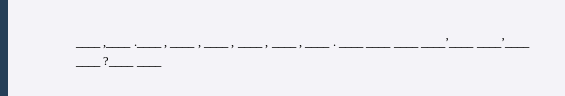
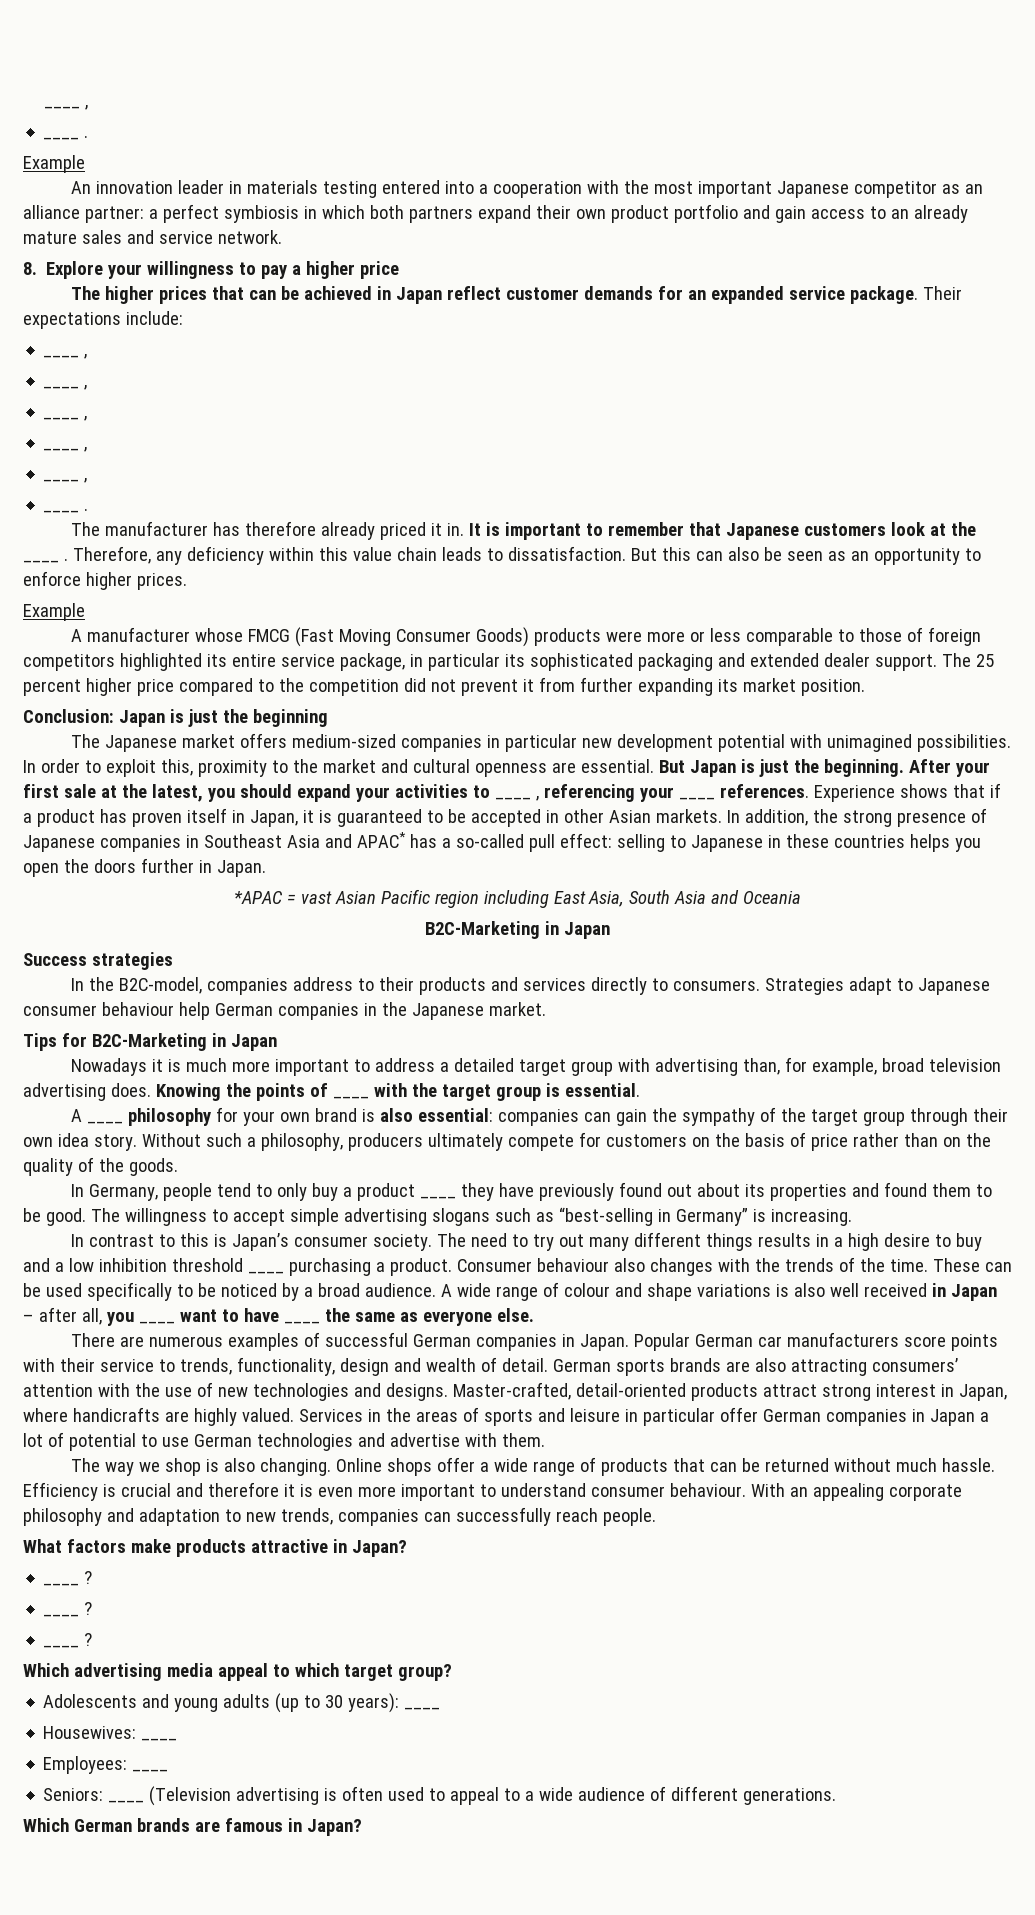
[74,44,331,49] [332,44,336,46] [338,38,530,48] [74,57,162,67] ____ ,____ .____ , ____ , ____ , ____ , ____ , ____ . ____ ____ ____ ____’____ ____’____ ____ ?____ ____ -> [44,105,89,110] [43,135,89,140] [23,155,85,173] [70,180,983,198] [23,204,968,223] [23,230,282,244] [23,261,400,279] [70,286,962,304] [23,311,183,329] [43,354,88,359] [43,385,88,390] [43,416,88,421] [43,447,88,452] [43,478,88,483] [43,508,89,513] [70,521,976,540] [23,546,981,565] [23,571,187,590] [23,603,85,621] [70,627,981,647] [23,653,994,671] [23,677,865,696] [23,709,328,727] [70,733,1011,752] [23,759,990,777] [23,783,1001,802] [23,808,987,827] [23,832,981,852] [23,858,266,877] [233,889,802,908] [425,921,610,939] [23,952,173,970] [70,977,990,995] [23,1002,546,1020] [23,1033,277,1051] [70,1057,1001,1076] [23,1083,640,1101] [70,1107,1008,1126] [23,1132,991,1151] [23,1157,178,1176] [70,1182,992,1201] [23,1207,852,1226] [70,1232,982,1251] [23,1257,1012,1276] [23,1282,997,1301] [23,1307,534,1326] [70,1332,998,1351] [23,1357,958,1376] [23,1382,1007,1401] [23,1407,989,1426] [23,1432,545,1451] [70,1457,995,1476] [23,1482,962,1501] [23,1507,656,1526] [23,1539,407,1557] [43,1571,93,1586] [43,1602,93,1617] [43,1633,93,1648] [23,1663,452,1681] [43,1693,441,1713] [43,1726,178,1741] [43,1756,169,1774] [43,1786,837,1806] [23,1818,362,1836] ____ , // ____ . // Example // An innovation leader in materials testing entered into a cooperation with the most important Japanese competitor as an alliance partner: a perfect symbiosis in which both partners expand their own product portfolio and gain access to an already mature sales and service network. // 8. Explore your willingness to pay a higher price // The higher prices that can be achieved in Japan reflect customer demands for an expanded service package. Their expectations include: // ____ , // ____ , // ____ , // ____ , // ____ , // ____ . // The manufacturer has therefore already priced it in. It is important to remember that Japanese customers look at the ____ . Therefore, any deficiency within this value chain leads to dissatisfaction. But this can also be seen as an opportunity to enforce higher prices. // Example // A manufacturer whose FMCG (Fast Moving Consumer Goods) products were more or less comparable to those of foreign competitors highlighted its entire service package, in particular its sophisticated packaging and extended dealer support. The 25 percent higher price compared to the competition did not prevent it from further expanding its market position. // Conclusion: Japan is just the beginning // The Japanese market offers medium-sized companies in particular new development potential with unimagined possibilities. In order to exploit this, proximity to the market and cultural openness are essential. But Japan is just the beginning. After your first sale at the latest, you should expand your activities to ____ , referencing your ____ references. Experience shows that if a product has proven itself in Japan, it is guaranteed to be accepted in other Asian markets. In addition, the strong presence of Japanese companies in Southeast Asia and APAC* has a so-called pull effect: selling to Japanese in these countries helps you open the doors further in Japan. // *APAC = vast Asian Pacific region including East Asia, South Asia and Oceania // B2C-Marketing in Japan // Success strategies // In the B2C-model, companies address to their products and services directly to consumers. Strategies adapt to Japanese consumer behaviour help German companies in the Japanese market. // Tips for B2C-Marketing in Japan // Nowadays it is much more important to address a detailed target group with advertising than, for example, broad television advertising does. Knowing the points of ____ with the target group is essential. // A ____ philosophy for your own brand is also essential: companies can gain the sympathy of the target group through their own idea story. Without such a philosophy, producers ultimately compete for customers on the basis of price rather than on the quality of the goods. // In Germany, people tend to only buy a product ____ they have previously found out about its properties and found them to be good. The willingness to accept simple advertising slogans such as “best-selling in Germany” is increasing. // In contrast to this is Japan’s consumer society. The need to try out many different things results in a high desire to buy and a low inhibition threshold ____ purchasing a product. Consumer behaviour also changes with the trends of the time. These can be used specifically to be noticed by a broad audience. A wide range of colour and shape variations is also well received in Japan – after all, you ____ want to have ____ the same as everyone else. // There are numerous examples of successful German companies in Japan. Popular German car manufacturers score points with their service to trends, functionality, design and wealth of detail. German sports brands are also attracting consumers’ attention with the use of new technologies and designs. Master-crafted, detail-oriented products attract strong interest in Japan, where handicrafts are highly valued. Services in the areas of sports and leisure in particular offer German companies in Japan a lot of potential to use German technologies and advertise with them. // The way we shop is also changing. Online shops offer a wide range of products that can be returned without much hassle. Efficiency is crucial and therefore it is even more important to understand consumer behaviour. With an appealing corporate philosophy and adaptation to new trends, companies can successfully reach people. // What factors make products attractive in Japan? // ____ ? // ____ ? // ____ ? // Which advertising media appeal to which target group? // Adolescents and young adults (up to 30 years): ____ // Housewives: ____ // Employees: ____ // Seniors: ____ (Television advertising is often used to appeal to a wide audience of different generations. // Which German brands are famous in Japan?

